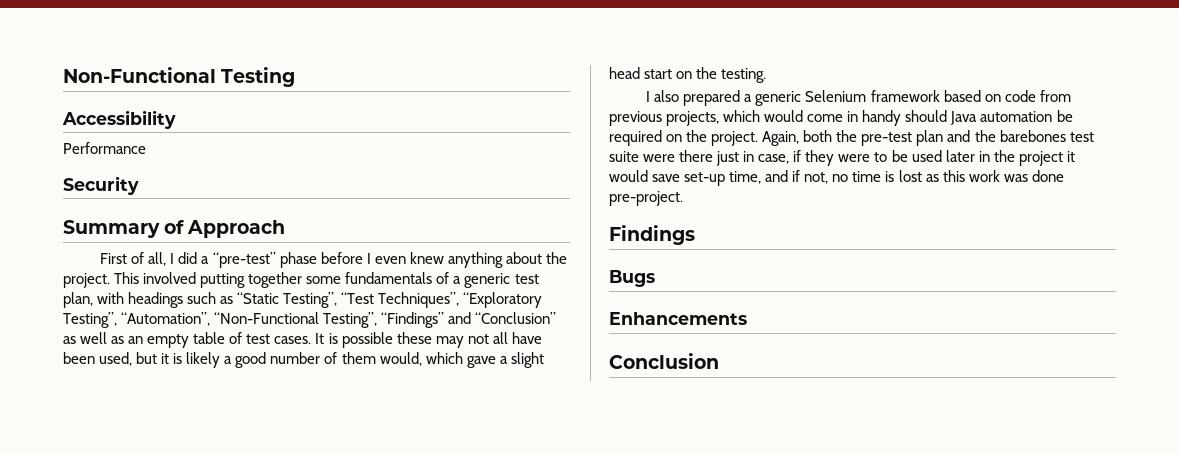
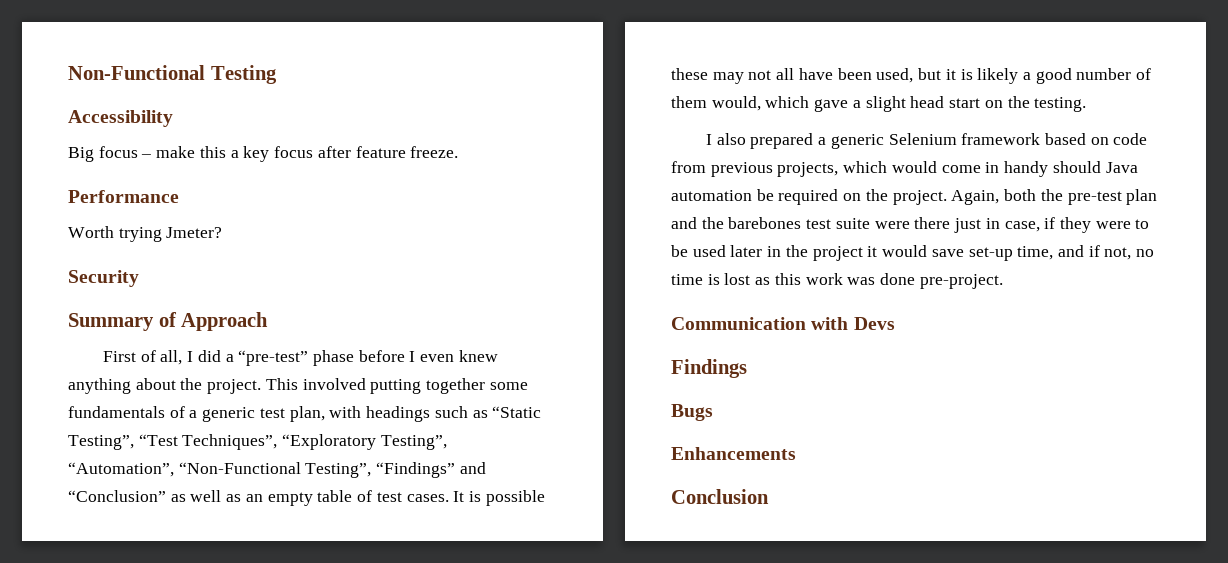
[63,142,146,154] Performance -> [68,146,459,162] [68,190,179,203] [68,226,223,242] Big focus – make this a key focus after feature freeze. // Performance // Worth trying Jmeter?
(683, 198) none -> [671,317,895,330] // Communication with Devs

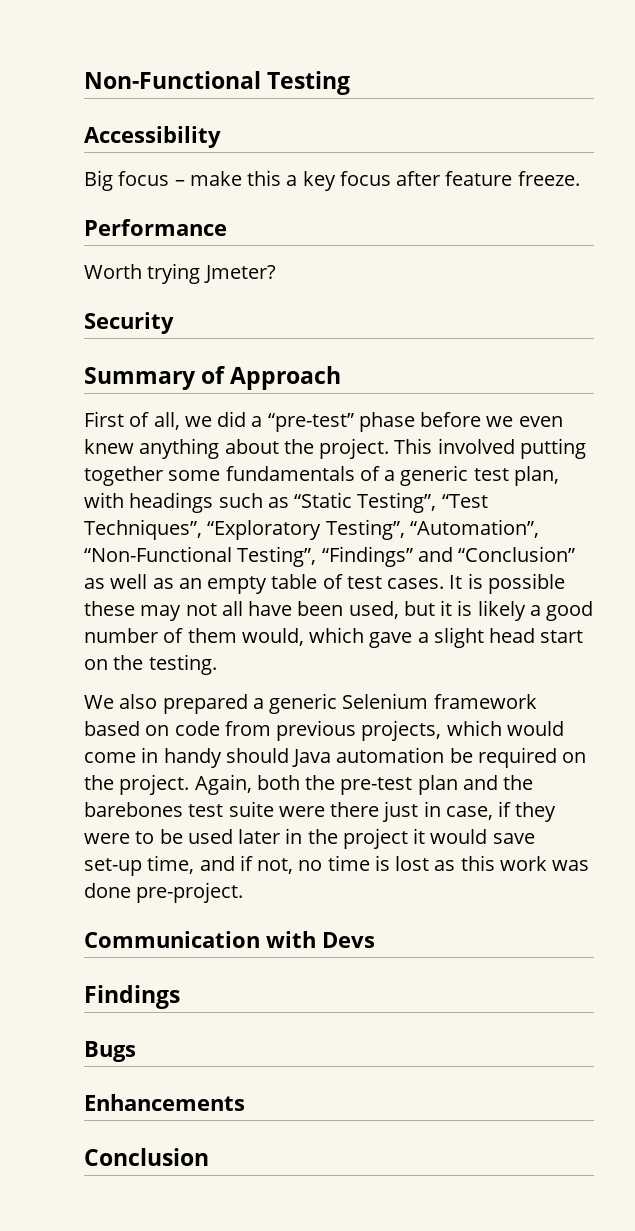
[187,351,194,362] I -> [184,416,212,427] we
[409,351,416,362] I -> [486,416,514,427] we
[705,134,712,145] I -> [84,695,114,709] We

